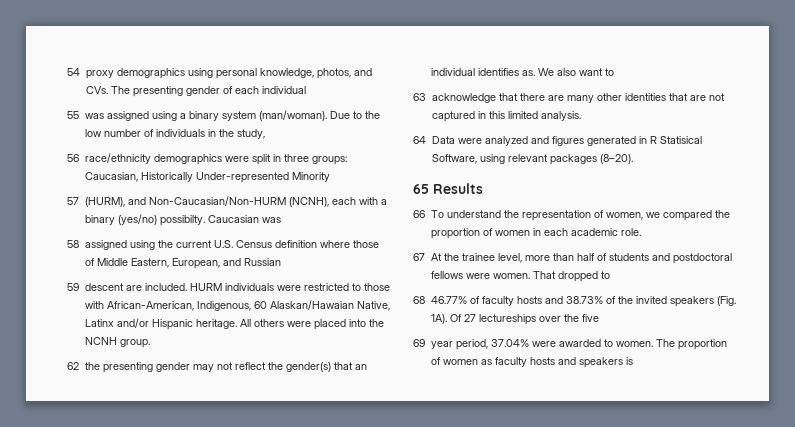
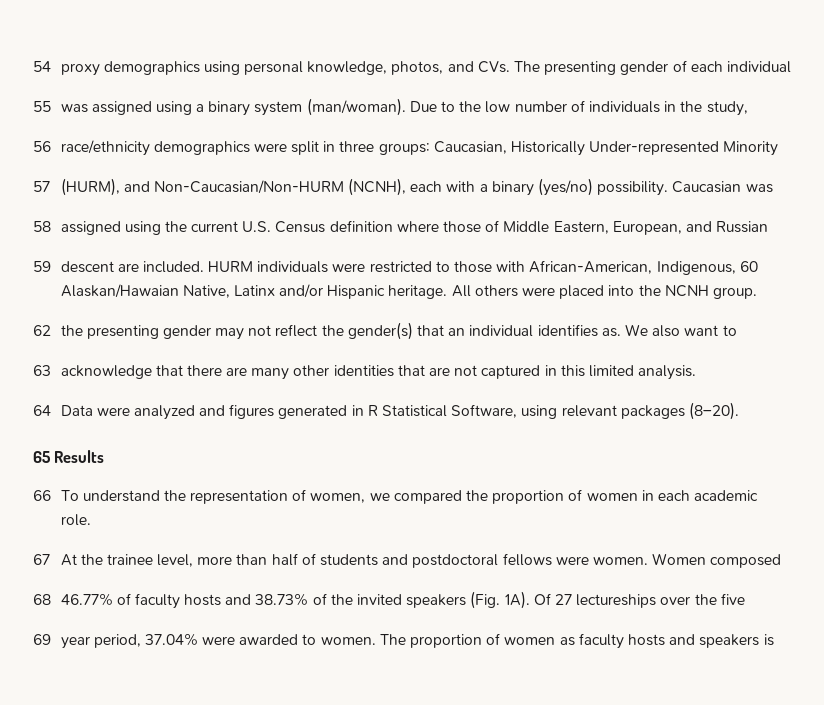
[159,215,205,226] possibilty. -> [597,181,669,196] possibility.
[659,136,702,144] Statisical -> [382,405,448,417] Statistical
[532,271,610,282] That dropped to -> [652,553,782,568] Women composed

